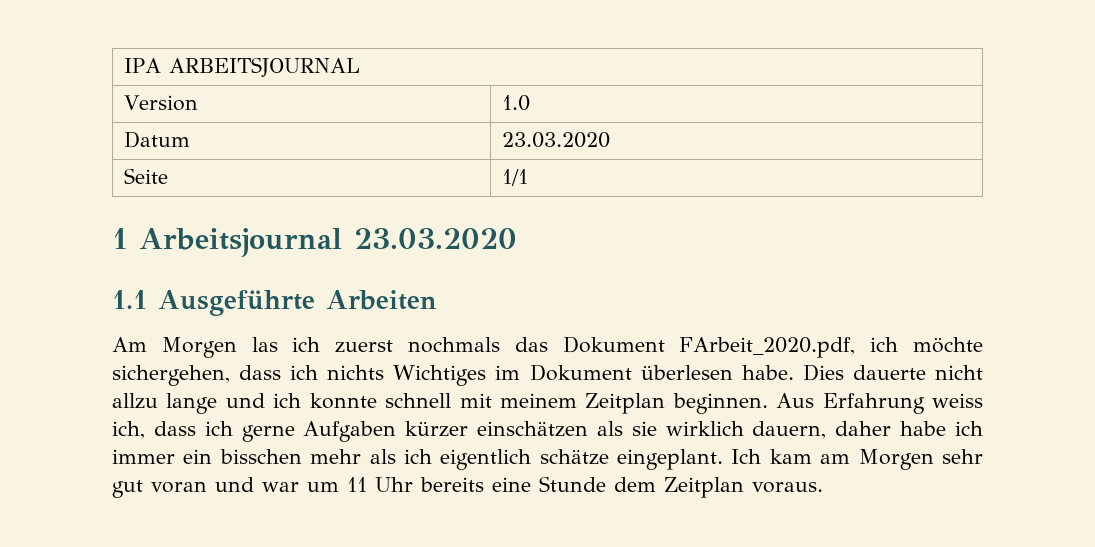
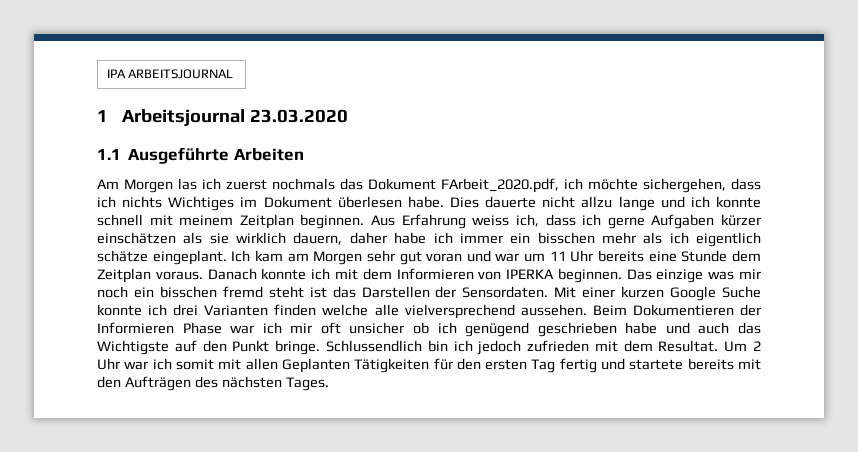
[124,95,199,111] [502,95,531,111] [124,131,191,148] [502,132,611,148] [124,168,169,184] [502,169,529,186] // Version | 1.0 // Datum | 23.03.2020 // Seite | 1/1 -> (234, 74) none
(823, 487) none -> [207,268,762,283] [97,286,762,301] [97,304,761,319] [97,322,761,337] [97,340,762,355] [97,358,761,373] [97,376,329,391] Danach konnte ich mit dem Informieren von IPERKA beginnen. Das einzige was mir noch ein bisschen fremd steht ist das Darstellen der Sensordaten. Mit einer kurzen Google Suche konnte ich drei Varianten finden welche alle vielversprechend aussehen. Beim Dokumentieren der Informieren Phase war ich mir oft unsicher ob ich genügend geschrieben habe und auch das Wichtigste auf den Punkt bringe. Schlussendlich bin ich jedoch zufrieden mit dem Resultat. Um 2 Uhr war ich somit mit allen Geplanten Tätigkeiten für den ersten Tag fertig und startete bereits mit den Aufträgen des nächsten Tages.

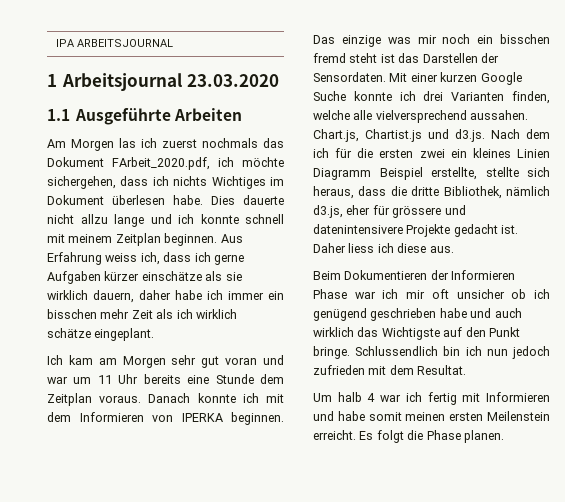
[97,232,176,244] einschätzen -> [141,271,202,281] einschätze
(636, 238) none -> [131,310,153,319] Zeit
[696,232,762,247] eigentlich -> [195,309,237,319] wirklich
(227, 257) none -> (155, 334) //
[274,304,317,316] finden -> [512,91,550,104] finden,
[520,304,587,316] aussehen. -> [470,110,529,120] [313,129,550,142] [313,148,550,158] [313,167,550,180] [313,186,550,199] [313,205,466,218] [313,224,519,237] [313,243,454,253] aussahen. Chart.js, Chartist.js und d3.js. Nach dem ich für die ersten zwei ein kleines Linien Diagramm Beispiel erstellte, stellte sich heraus, dass die dritte Bibliothek, nämlich d3.js, eher für grössere und datenintensivere Projekte gedacht ist. Daher liess ich diese aus. //
(730, 328) none -> [313,327,354,337] wirklich
(473, 346) none -> [486,349,508,356] nun
[724,341,762,352] [97,358,761,373] [97,376,329,391] Um 2 Uhr war ich somit mit allen Geplanten Tätigkeiten für den ersten Tag fertig und startete bereits mit den Aufträgen des nächsten Tages. -> [313,392,550,405] [313,411,550,421] [313,430,504,443] // Um halb 4 war ich fertig mit Informieren und habe somit meinen ersten Meilenstein erreicht. Es folgt die Phase planen.

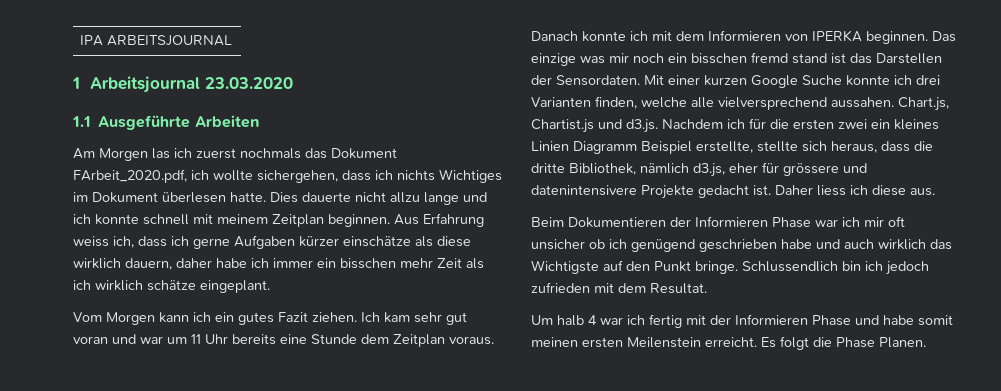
[242,157,284,167] möchte -> [213,170,253,181] wollte
[173,195,203,205] habe. -> [230,192,266,202] hatte.
[225,272,242,281] sie -> [437,236,471,247] diese
[47,355,166,368] Ich kam am Morgen -> [73,312,410,325] Vom Morgen kann ich ein gutes Fazit ziehen. Ich kam
[349,53,378,63] steht -> [792,53,827,64] stand
[491,129,550,139] Nach dem -> [662,119,723,129] Nachdem
[486,349,508,356] nun -> (883, 266) none
[486,392,550,402] Informieren -> [710,314,851,326] der Informieren Phase
[463,430,504,443] planen. -> [879,337,926,348] Planen.

